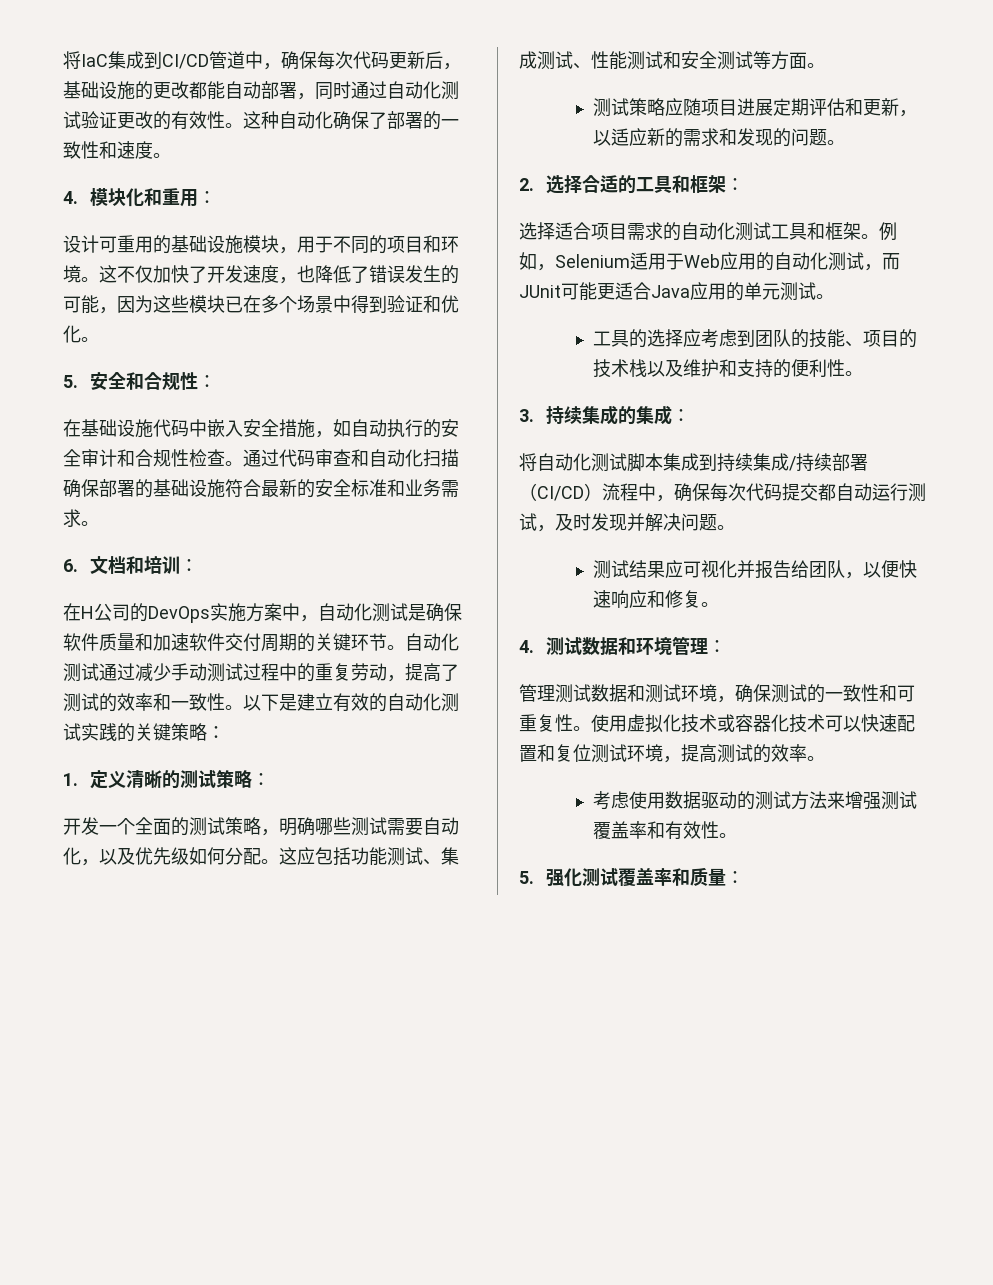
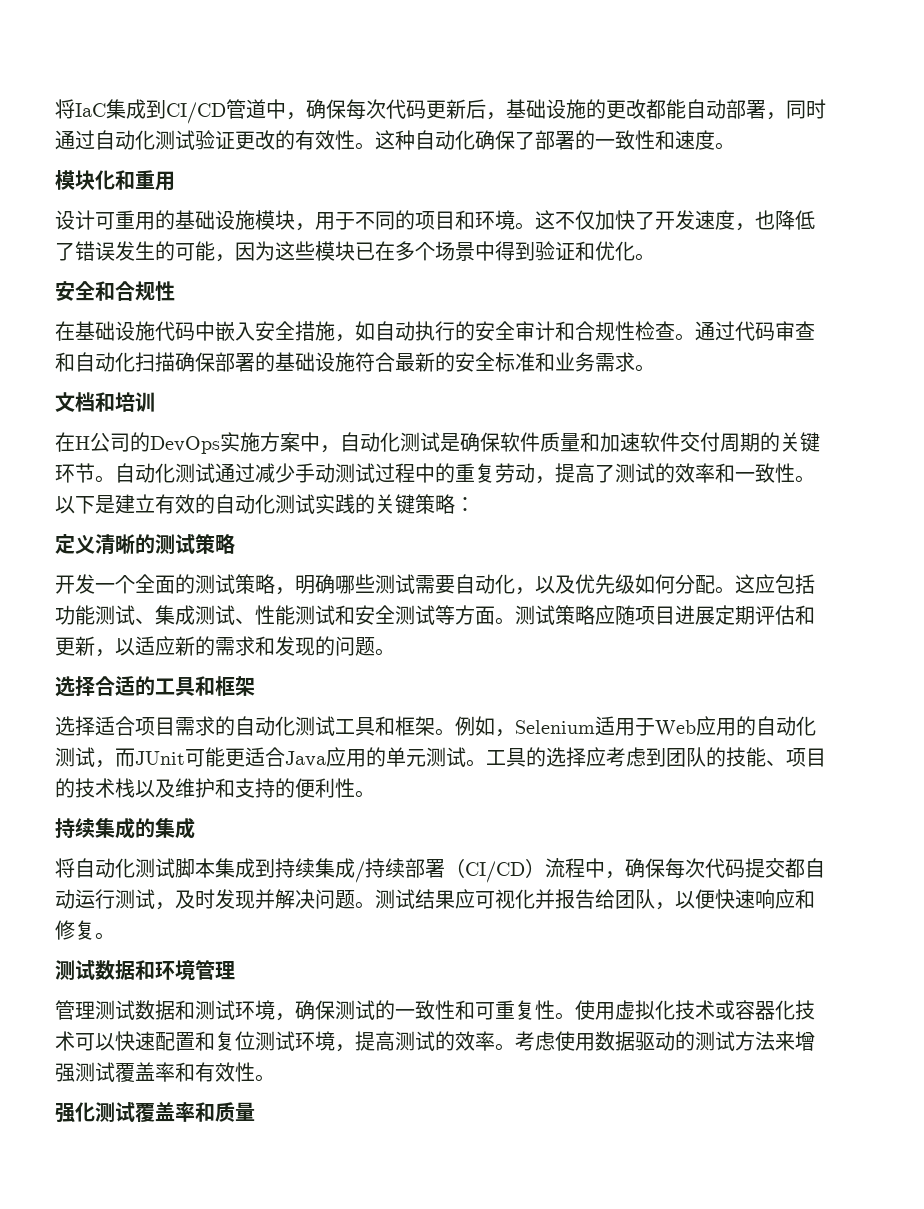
[63,191,78,204] 4. -> (735, 146) none
[197,191,216,204] ： -> (175, 181) none
[63,375,78,388] 5. -> (655, 257) none
[197,375,216,388] ： -> (175, 291) none
[63,559,78,572] 6. -> (655, 368) none
[179,559,198,572] ： -> (155, 402) none
[63,773,78,786] 1. -> (475, 504) none
[251,773,270,786] ： -> (235, 543) none
(825, 65) // -> (515, 621) none
[519,178,534,191] 2. -> (395, 652) none
[725,178,744,191] ： -> (255, 686) none
(834, 296) // -> (486, 763) none
[519,409,534,422] 3. -> (375, 794) none
[671,409,690,422] ： -> (195, 828) none
(735, 527) // -> (375, 905) none
[519,640,534,653] 4. -> (115, 936) none
[707,640,726,653] ： -> (235, 970) none
(825, 758) // -> (515, 1047) none
[519,871,534,884] 5. -> (275, 1078) none
[725,871,744,884] ： -> (255, 1111) none

